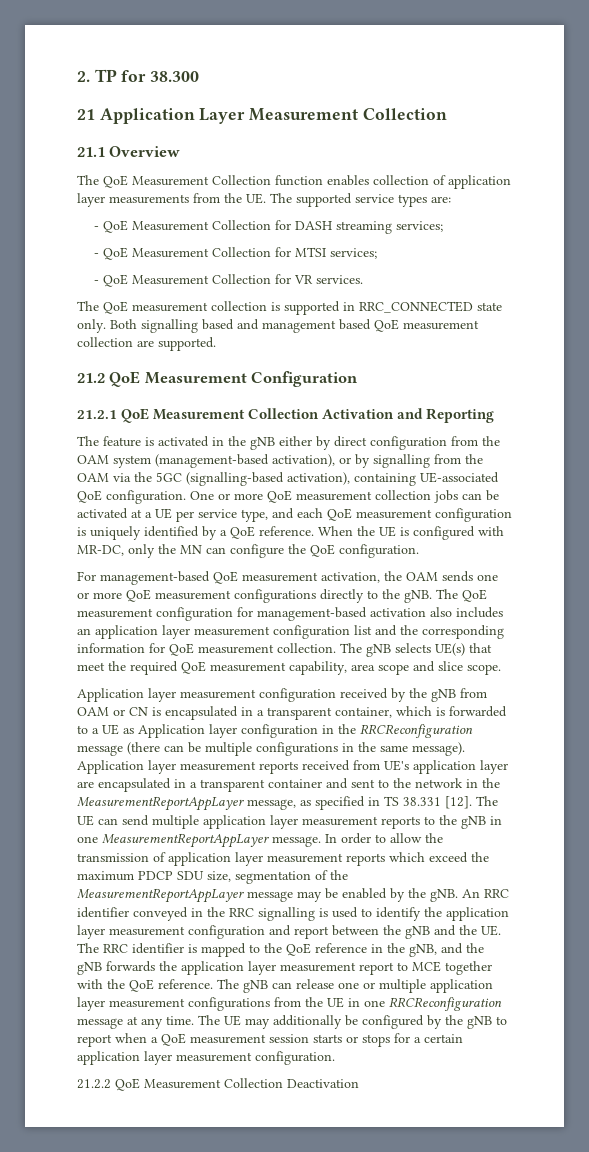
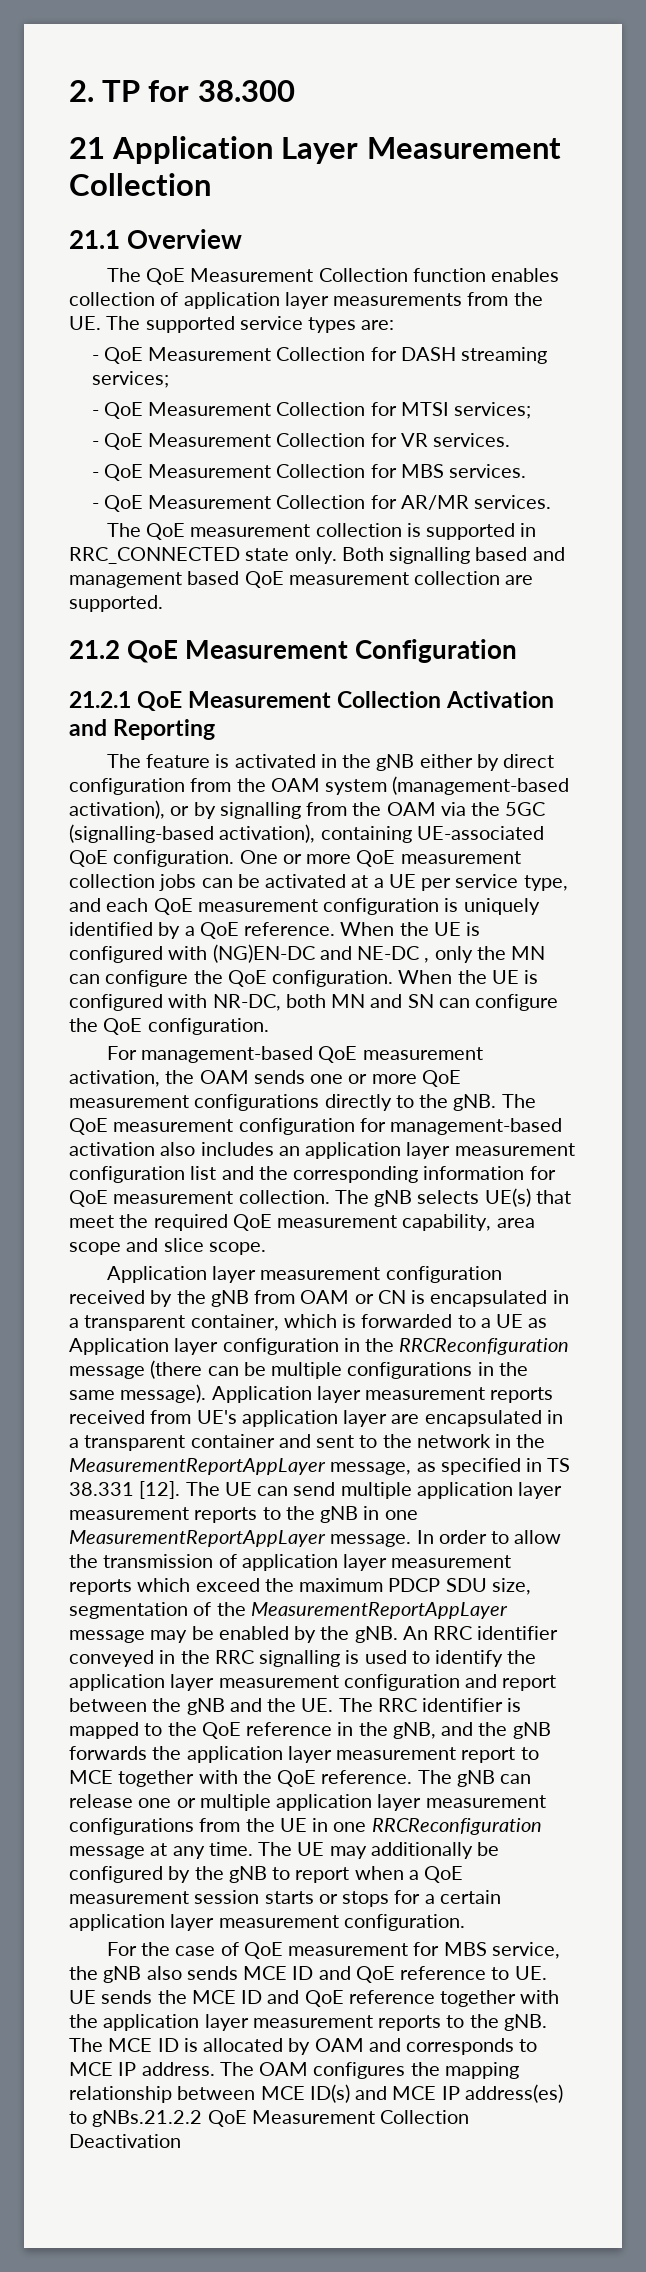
(364, 279) none -> [91,464,527,481] [91,495,552,512] // - QoE Measurement Collection for MBS services. // - QoE Measurement Collection for AR/MR services.
[77,545,124,556] MR-DC, -> [212,944,430,963] (NG)EN-DC and NE-DC ,
(419, 551) none -> [398,970,539,984] [69,994,559,1011] [69,1018,269,1035] When the UE is configured with NR-DC, both MN and SN can configure the QoE configuration.
[77,1079,111,1089] 21.2.2 -> [106,1942,560,1959] [69,1966,547,1983] [69,1990,560,2007] [69,2014,547,2031] [69,2038,538,2055] [69,2062,519,2079] [69,2084,563,2103] [69,2110,203,2127] For the case of QoE measurement for MBS service, the gNB also sends MCE ID and QoE reference to UE. UE sends the MCE ID and QoE reference together with the application layer measurement reports to the gNB. The MCE ID is allocated by OAM and corresponds to MCE IP address. The OAM configures the mapping relationship between MCE ID(s) and MCE IP address(es) to gNBs.21.2.2

